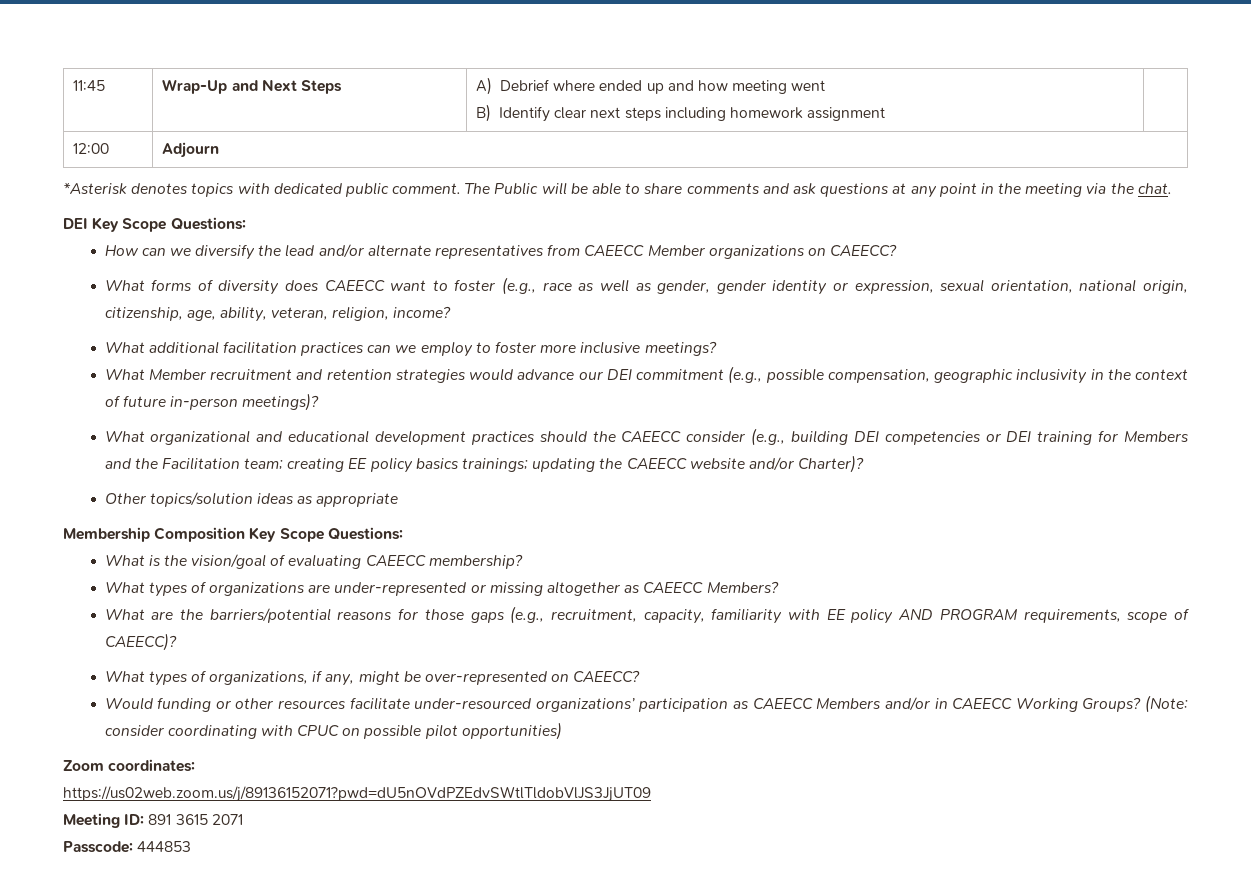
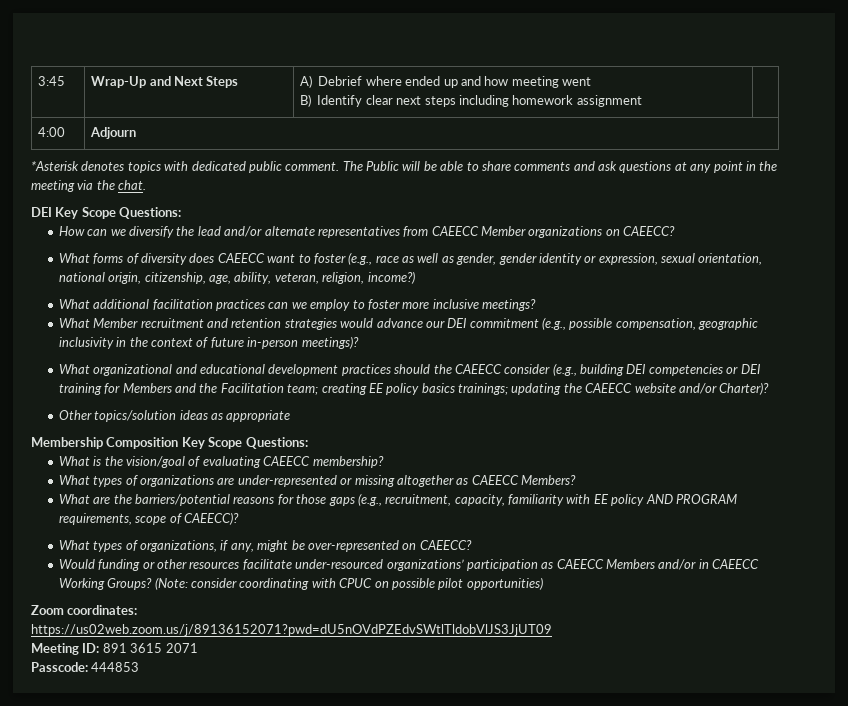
[73,80,106,91] 11:45 -> [38,76,66,86] 3:45
[73,143,110,154] 12:00 -> [38,127,66,137] 4:00
[393,306,452,318] income? -> [367,271,415,284] income?)

